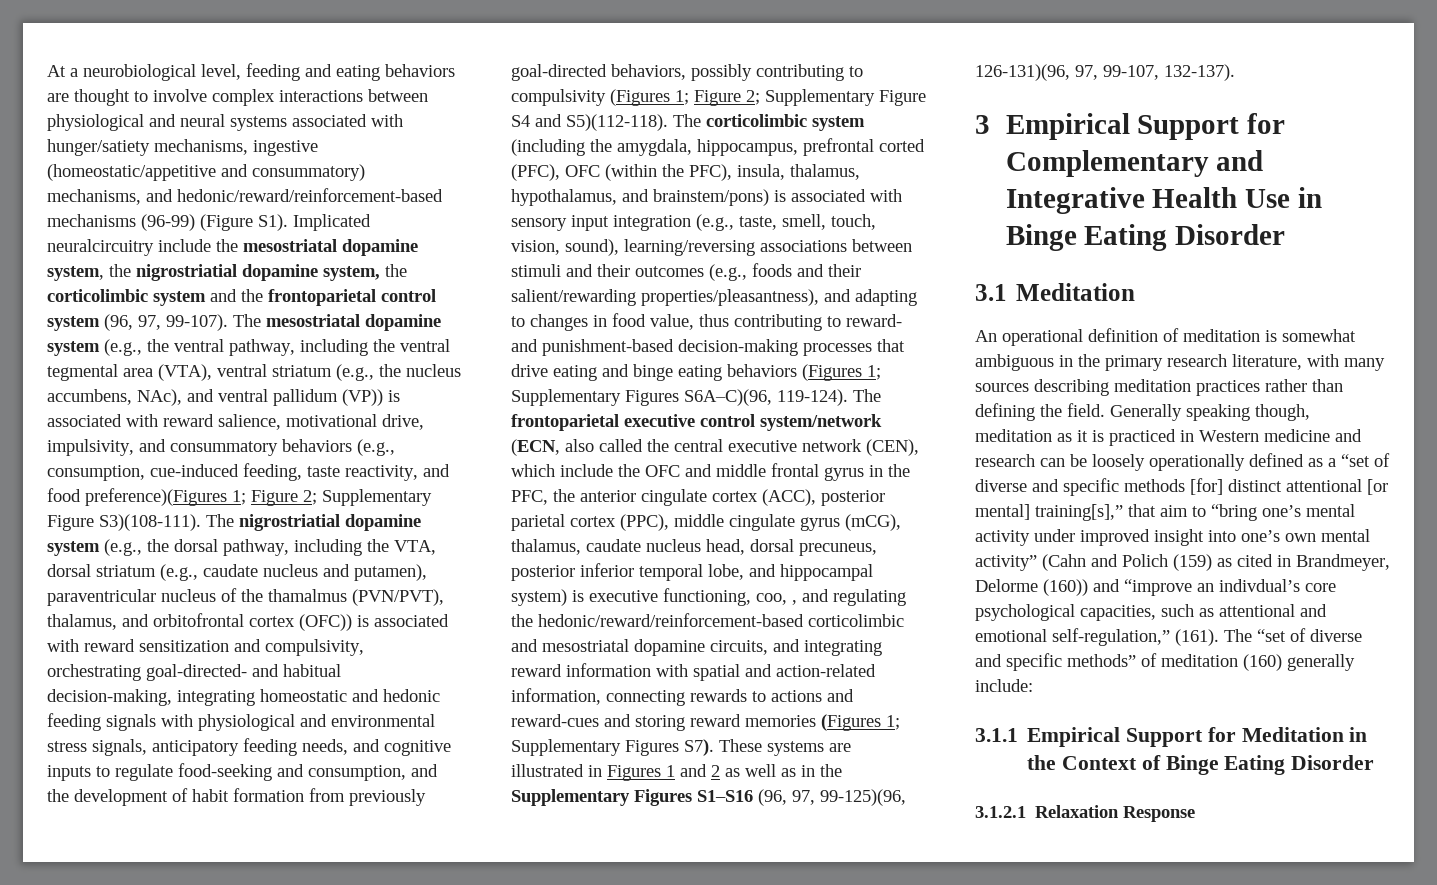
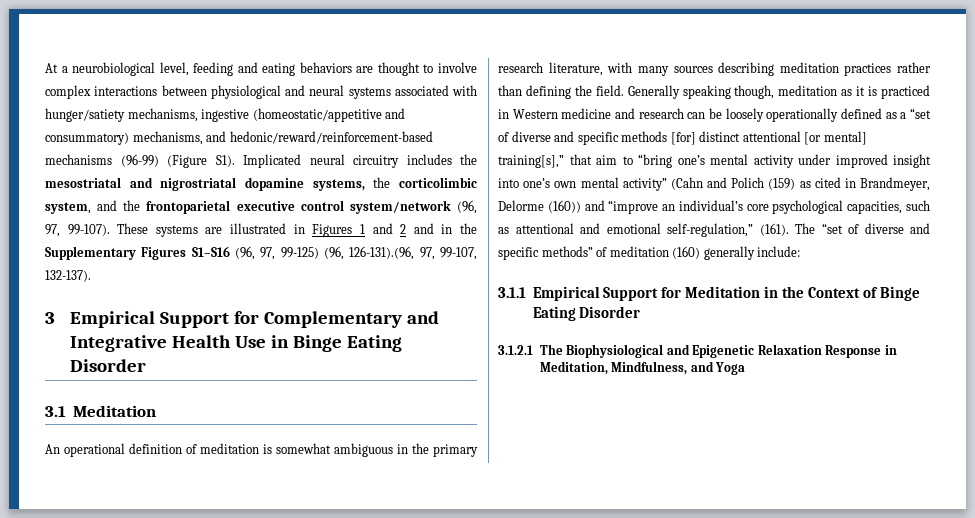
[47,239,418,256] [47,264,380,281] neuralcircuitry include the mesostriatal dopamine system, the nigrostriatial dopamine system, -> [309,154,477,168] [45,177,365,191] neural circuitry includes the mesostriatal and nigrostriatal dopamine systems,
[153,291,206,306] system -> [45,202,91,214] system,
[381,289,436,302] [47,314,441,331] [47,339,450,356] [47,364,461,381] [47,389,400,406] [47,414,424,430] [47,439,395,456] [47,463,450,481] [47,488,432,506] [47,514,421,531] [47,539,436,556] [47,564,427,581] [47,588,444,606] [47,613,449,631] [47,639,364,656] [47,664,341,681] [47,689,440,706] [47,713,435,731] [47,738,451,756] [47,763,438,781] [47,788,426,806] [511,64,863,81] [511,89,926,106] [511,114,865,131] [511,138,925,156] [511,164,860,181] [511,189,902,206] [511,214,876,231] [511,239,912,256] [511,263,861,281] [511,289,917,306] [511,313,902,331] [511,339,905,356] [511,364,881,381] [511,389,881,406] [511,414,882,431] [511,439,919,456] [511,463,910,481] [511,489,885,506] [511,514,901,531] [511,539,877,556] [511,563,873,581] [511,588,906,606] [511,613,904,627] [511,639,882,656] [511,663,876,681] [511,688,854,706] [511,714,900,731] [511,739,714,756] control system (96, 97, 99-107). The mesostriatal dopamine system (e.g., the ventral pathway, including the ventral tegmental area (VTA), ventral striatum (e.g., the nucleus accumbens, NAc), and ventral pallidum (VP)) is associated with reward salience, motivational drive, impulsivity, and consummatory behaviors (e.g., consumption, cue-induced feeding, taste reactivity, and food preference)(Figures 1; Figure 2; Supplementary Figure S3)(108-111). The nigrostriatial dopamine system (e.g., the dorsal pathway, including the VTA, dorsal striatum (e.g., caudate nucleus and putamen), paraventricular nucleus of the thamalmus (PVN/PVT), thalamus, and orbitofrontal cortex (OFC)) is associated with reward sensitization and compulsivity, orchestrating goal-directed- and habitual decision-making, integrating homeostatic and hedonic feeding signals with physiological and environmental stress signals, anticipatory feeding needs, and cognitive inputs to regulate food-seeking and consumption, and the development of habit formation from previously goal-directed behaviors, possibly contributing to compulsivity (Figures 1; Figure 2; Supplementary Figure S4 and S5)(112-118). The corticolimbic system (including the amygdala, hippocampus, prefrontal corted (PFC), OFC (within the PFC), insula, thalamus, hypothalamus, and brainstem/pons) is associated with sensory input integration (e.g., taste, smell, touch, vision, sound), learning/reversing associations between stimuli and their outcomes (e.g., foods and their salient/rewarding properties/pleasantness), and adapting to changes in food value, thus contributing to reward- and punishment-based decision-making processes that drive eating and binge eating behaviors (Figures 1; Supplementary Figures S6A–C)(96, 119-124). The frontoparietal executive control system/network (ECN, also called the central executive network (CEN), which include the OFC and middle frontal gyrus in the PFC, the anterior cingulate cortex (ACC), posterior parietal cortex (PPC), middle cingulate gyrus (mCG), thalamus, caudate nucleus head, dorsal precuneus, posterior inferior temporal lobe, and hippocampal system) is executive functioning, coo, , and regulating the hedonic/reward/reinforcement-based corticolimbic and mesostriatal dopamine circuits, and integrating reward information with spatial and action-related information, connecting rewards to actions and reward-cues and storing reward memories (Figures 1; Supplementary Figures S7). -> [236,200,477,214] [45,224,110,237] executive control system/network (96, 97, 99-107).
[725,764,796,777] as well as -> [413,223,434,234] and
[820,789,906,806] [975,64,1070,81] 99-125)(96, 126-131)(96, -> [280,246,415,260] 99-125) (96, 126-131).(96,
[1219,579,1300,592] indivdual’s -> [678,200,743,211] individual’s
[1035,805,1196,822] Relaxation Response -> [539,344,897,358] [539,361,746,375] The Biophysiological and Epigenetic Relaxation Response in Meditation, Mindfulness, and Yoga

